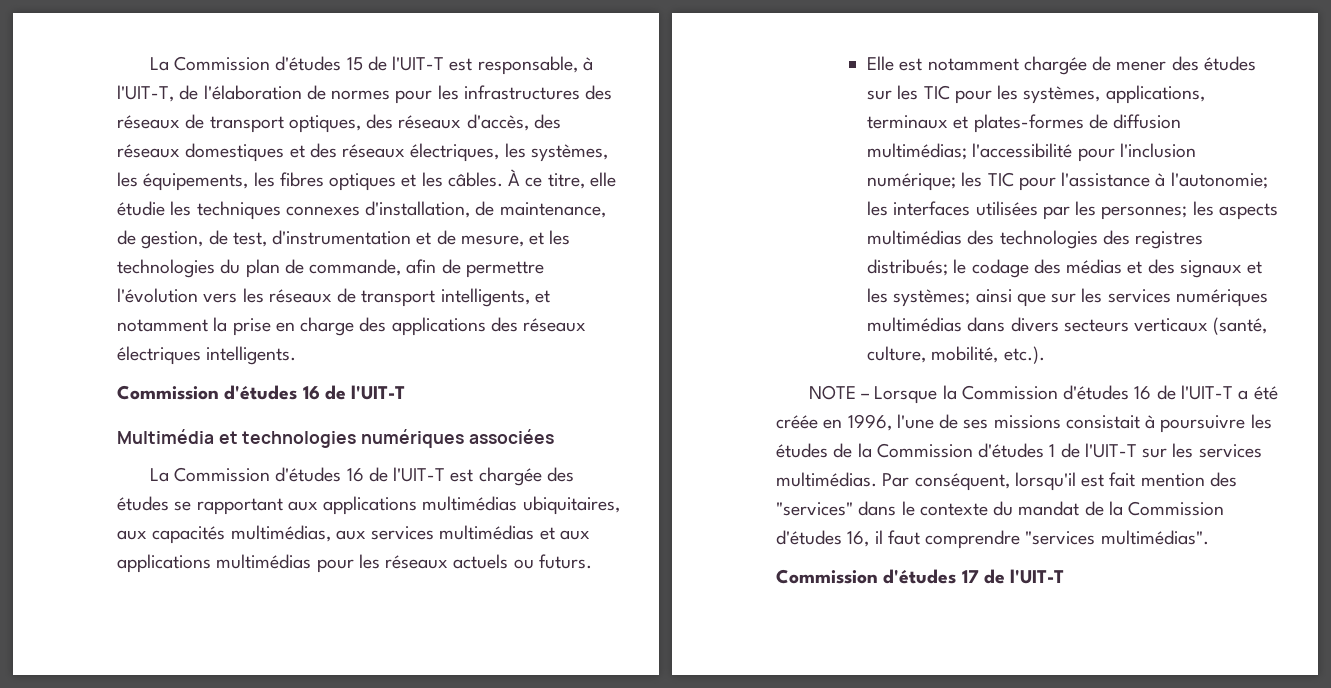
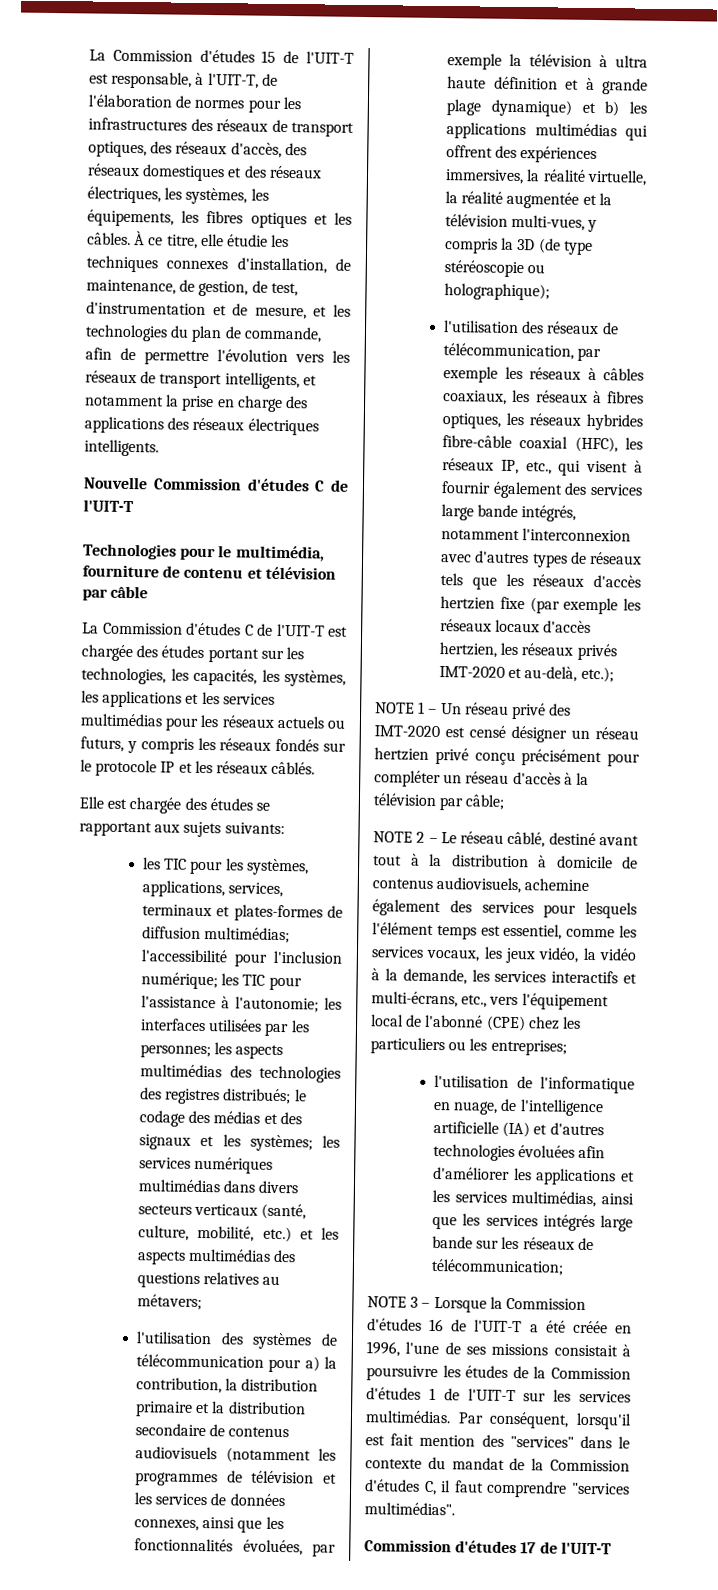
[117,385,320,400] Commission d'études 16 -> [83,476,326,492] Nouvelle Commission d'études C
[117,429,554,448] [149,467,364,482] Multimédia et technologies numériques associées // La Commission d'études 16 -> [83,543,325,562] [82,564,336,580] [82,585,149,601] [82,622,254,636] Technologies pour le multimédia, fourniture de contenu et télévision par câble // La Commission d'études C
[174,496,620,515] [117,525,590,544] [117,554,592,573] [867,56,1256,75] [867,90,893,100] se rapportant aux applications multimédias ubiquitaires, aux capacités multimédias, aux services multimédias et aux applications multimédias pour les réseaux actuels ou futurs. // Elle est notamment chargée de mener des études sur -> [207,647,304,663] [81,667,346,687] [81,690,275,708] [80,713,345,731] [80,736,346,754] [80,759,316,777] [79,796,270,814] [79,821,285,838] portant sur les technologies, les capacités, les systèmes, les applications et les services multimédias pour les réseaux actuels ou futurs, y compris les réseaux fondés sur le protocole IP et les réseaux câblés. // Elle est chargée des études se rapportant aux sujets suivants: //
(1205, 94) none -> [228,882,284,898] services,
[975,289,1077,307] ainsi que sur -> (313, 1143) none
[1003,346,1045,364] [808,385,856,400] etc.). // NOTE -> [262,1226,339,1243] [137,1248,297,1265] [137,1272,281,1288] [137,1294,203,1311] [136,1331,338,1350] [136,1354,337,1373] [136,1377,319,1394] [135,1401,306,1417] [135,1423,290,1438] [135,1446,336,1464] [135,1470,337,1487] [134,1492,285,1507] [134,1516,284,1533] [134,1538,336,1557] [447,53,648,70] [447,76,648,95] [446,99,647,117] [446,122,648,141] [446,145,598,164] [445,169,647,186] [445,191,612,209] [445,214,598,233] [445,237,593,255] [444,260,546,278] [444,283,551,301] [443,320,619,335] [443,343,602,362] [443,366,644,383] [443,389,644,405] [442,412,643,431] [442,435,643,453] [442,458,643,476] [441,481,643,499] [441,504,577,522] [441,528,632,542] [441,550,642,568] [440,573,641,590] [440,596,641,615] [440,619,592,633] [439,642,617,661] [439,666,614,683] [375,701,572,720] [374,725,639,743] [374,747,640,767] [374,770,589,788] [373,793,506,811] [373,831,639,848] [373,853,638,869] [372,877,590,894] [372,899,637,919] [372,922,637,940] [371,946,637,964] [371,968,637,985] [371,991,609,1011] [371,1014,581,1032] [370,1037,567,1056] [434,1074,635,1094] [433,1098,604,1117] [433,1120,604,1138] [433,1143,606,1162] [433,1166,635,1186] [432,1189,634,1208] [432,1213,633,1232] [432,1235,594,1251] [431,1258,565,1276] [367,1296,419,1308] etc.) et les aspects multimédias des questions relatives au métavers; // l'utilisation des systèmes de télécommunication pour a) la contribution, la distribution primaire et la distribution secondaire de contenus audiovisuels (notamment les programmes de télévision et les services de données connexes, ainsi que les fonctionnalités évoluées, par exemple la télévision à ultra haute définition et à grande plage dynamique) et b) les applications multimédias qui offrent des expériences immersives, la réalité virtuelle, la réalité augmentée et la télévision multi-vues, y compris la 3D (de type stéréoscopie ou holographique); // l'utilisation des réseaux de télécommunication, par exemple les réseaux à câbles coaxiaux, les réseaux à fibres optiques, les réseaux hybrides fibre-câble coaxial (HFC), les réseaux IP, etc., qui visent à fournir également des services large bande intégrés, notamment l'interconnexion avec d'autres types de réseaux tels que les réseaux d'accès hertzien fixe (par exemple les réseaux locaux d'accès hertzien, les réseaux privés IMT-2020 et au-delà, etc.); // NOTE 1 – Un réseau privé des IMT-2020 est censé désigner un réseau hertzien privé conçu précisément pour compléter un réseau d'accès à la télévision par câble; // NOTE 2 – Le réseau câblé, destiné avant tout à la distribution à domicile de contenus audiovisuels, achemine également des services pour lesquels l'élément temps est essentiel, comme les services vocaux, les jeux vidéo, la vidéo à la demande, les services interactifs et multi-écrans, etc., vers l'équipement local de l'abonné (CPE) chez les particuliers ou les entreprises; // l'utilisation de l'informatique en nuage, de l'intelligence artificielle (IA) et d'autres technologies évoluées afin d'améliorer les applications et les services multimédias, ainsi que les services intégrés large bande sur les réseaux de télécommunication; // NOTE 3
[847,531,870,547] 16, -> [423,1480,437,1496] C,

